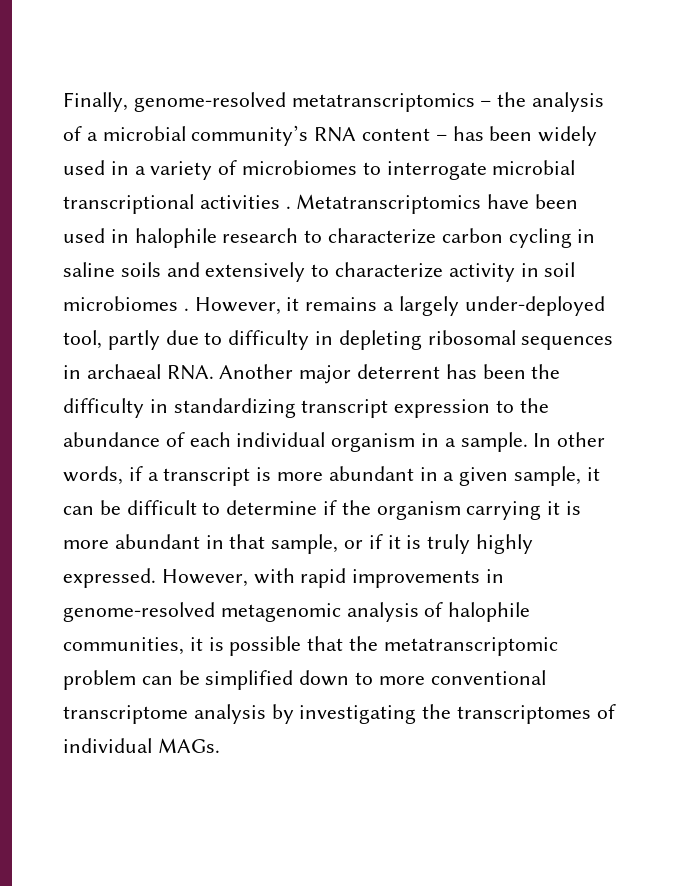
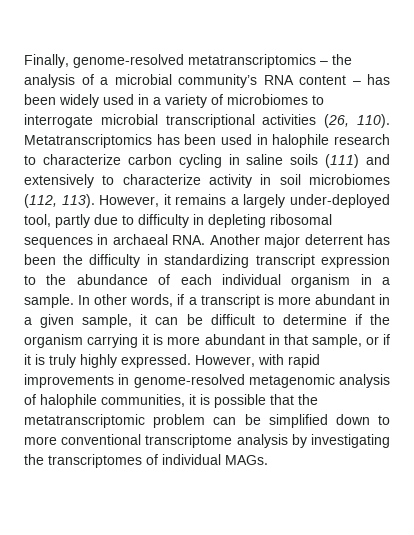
[285,194,530,214] . Metatranscriptomics have -> [324,114,391,128] [24,134,180,148] (26, 110). Metatranscriptomics has
(161, 269) none -> [325,154,360,168] (111)
[183,308,189,311] . -> [24,194,95,208] (112, 113).

